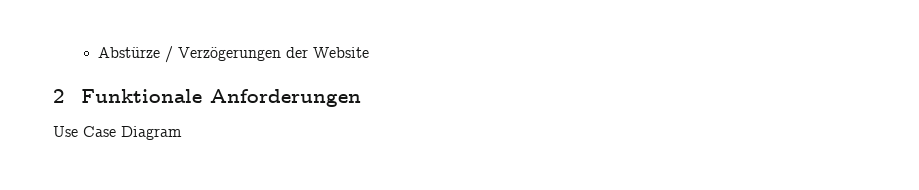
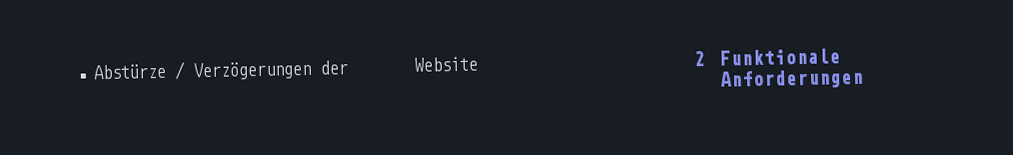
[53,126,182,140] // Use Case Diagram -> (865, 79) none

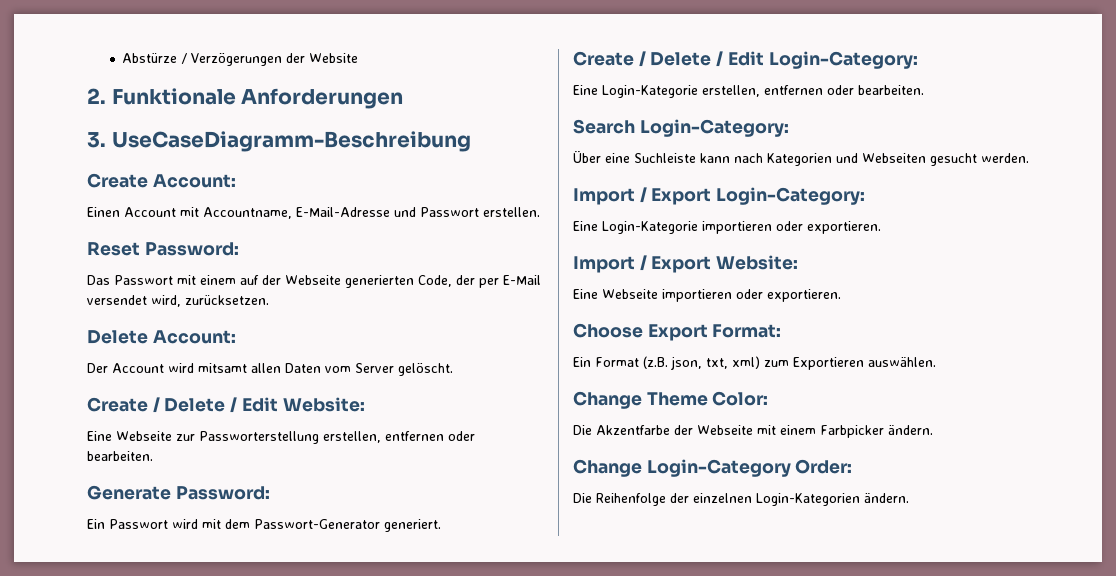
[693,51,705,67] 2 -> [87,88,106,104] 2.
(865, 79) none -> [87,131,471,152] [87,173,236,188] [87,207,540,219] [87,242,239,256] [87,275,541,288] [87,295,269,307] [87,330,236,344] [87,362,453,376] [87,397,365,413] [87,431,475,444] [87,451,153,461] [87,485,270,500] [87,519,441,532] [573,51,918,69] [573,85,924,98] [573,119,789,137] [573,151,1029,166] [573,187,866,205] [573,221,881,234] [573,255,799,273] [573,289,841,302] [573,323,782,341] [573,356,936,370] [573,391,769,409] [573,425,933,438] [573,459,853,477] [573,493,909,506] // 3. UseCaseDiagramm-Beschreibung // Create Account: // Einen Account mit Accountname, E-Mail-Adresse und Passwort erstellen. // Reset Password: // Das Passwort mit einem auf der Webseite generierten Code, der per E-Mail versendet wird, zurücksetzen. // Delete Account: // Der Account wird mitsamt allen Daten vom Server gelöscht. // Create / Delete / Edit Website: // Eine Webseite zur Passworterstellung erstellen, entfernen oder bearbeiten. // Generate Password: // Ein Passwort wird mit dem Passwort-Generator generiert. // Create / Delete / Edit Login-Category: // Eine Login-Kategorie erstellen, entfernen oder bearbeiten. // Search Login-Category: // Über eine Suchleiste kann nach Kategorien und Webseiten gesucht werden. // Import / Export Login-Category: // Eine Login-Kategorie importieren oder exportieren. // Import / Export Website: // Eine Webseite importieren oder exportieren. // Choose Export Format: // Ein Format (z.B. json, txt, xml) zum Exportieren auswählen. // Change Theme Color: // Die Akzentfarbe der Webseite mit einem Farbpicker ändern. // Change Login-Category Order: // Die Reihenfolge der einzelnen Login-Kategorien ändern.

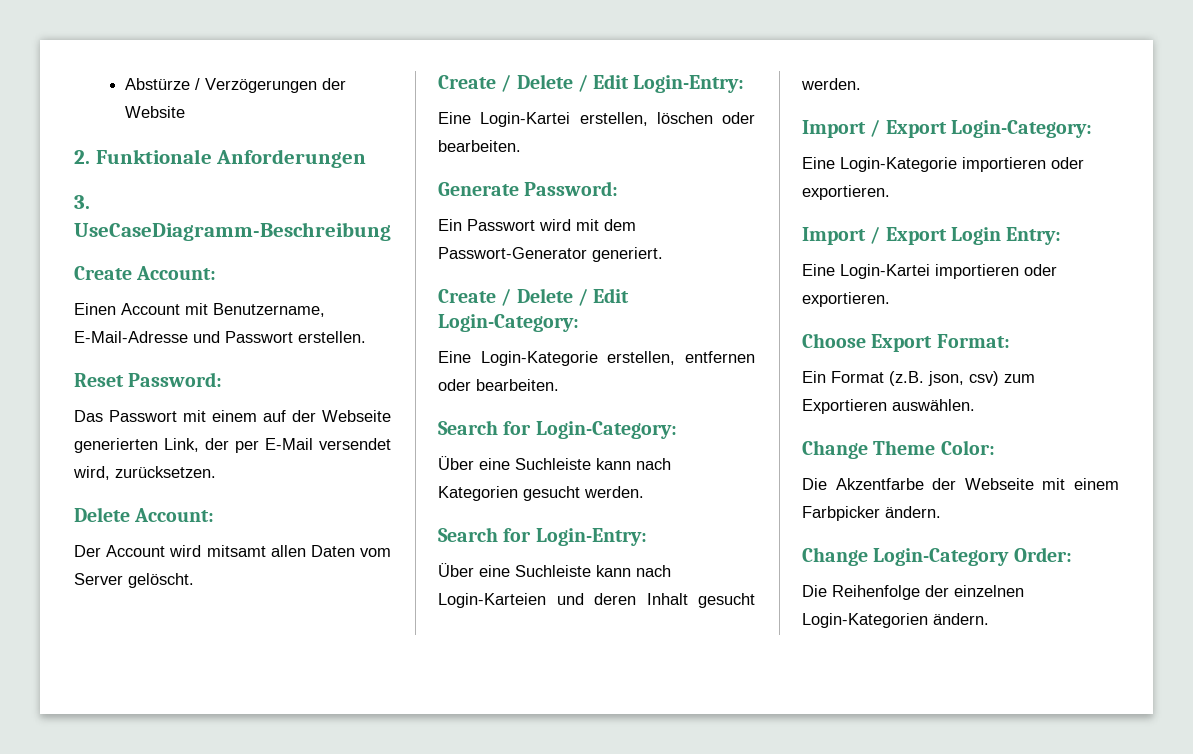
[203,207,292,219] Accountname, -> [213,303,325,317] Benutzername,
[418,275,452,287] Code, -> [164,438,199,452] Link,
[282,397,365,412] [87,431,444,444] Website: // Eine Webseite zur Passworterstellung erstellen, entfernen -> [633,75,745,93] [438,112,713,127] Login-Entry: // Eine Login-Kartei erstellen, löschen
(635, 126) none -> [503,421,532,435] for
[836,153,926,163] und Webseiten -> [523,486,644,501] [438,527,647,546] [438,563,671,577] [438,593,688,608] gesucht werden. // Search for Login-Entry: // Über eine Suchleiste kann nach Login-Karteien und deren Inhalt
[716,255,799,270] [573,289,658,299] Website: // Eine Webseite -> [950,227,1062,245] [802,264,930,279] Login Entry: // Eine Login-Kartei
[706,356,760,369] txt, xml) -> [969,371,999,386] csv)

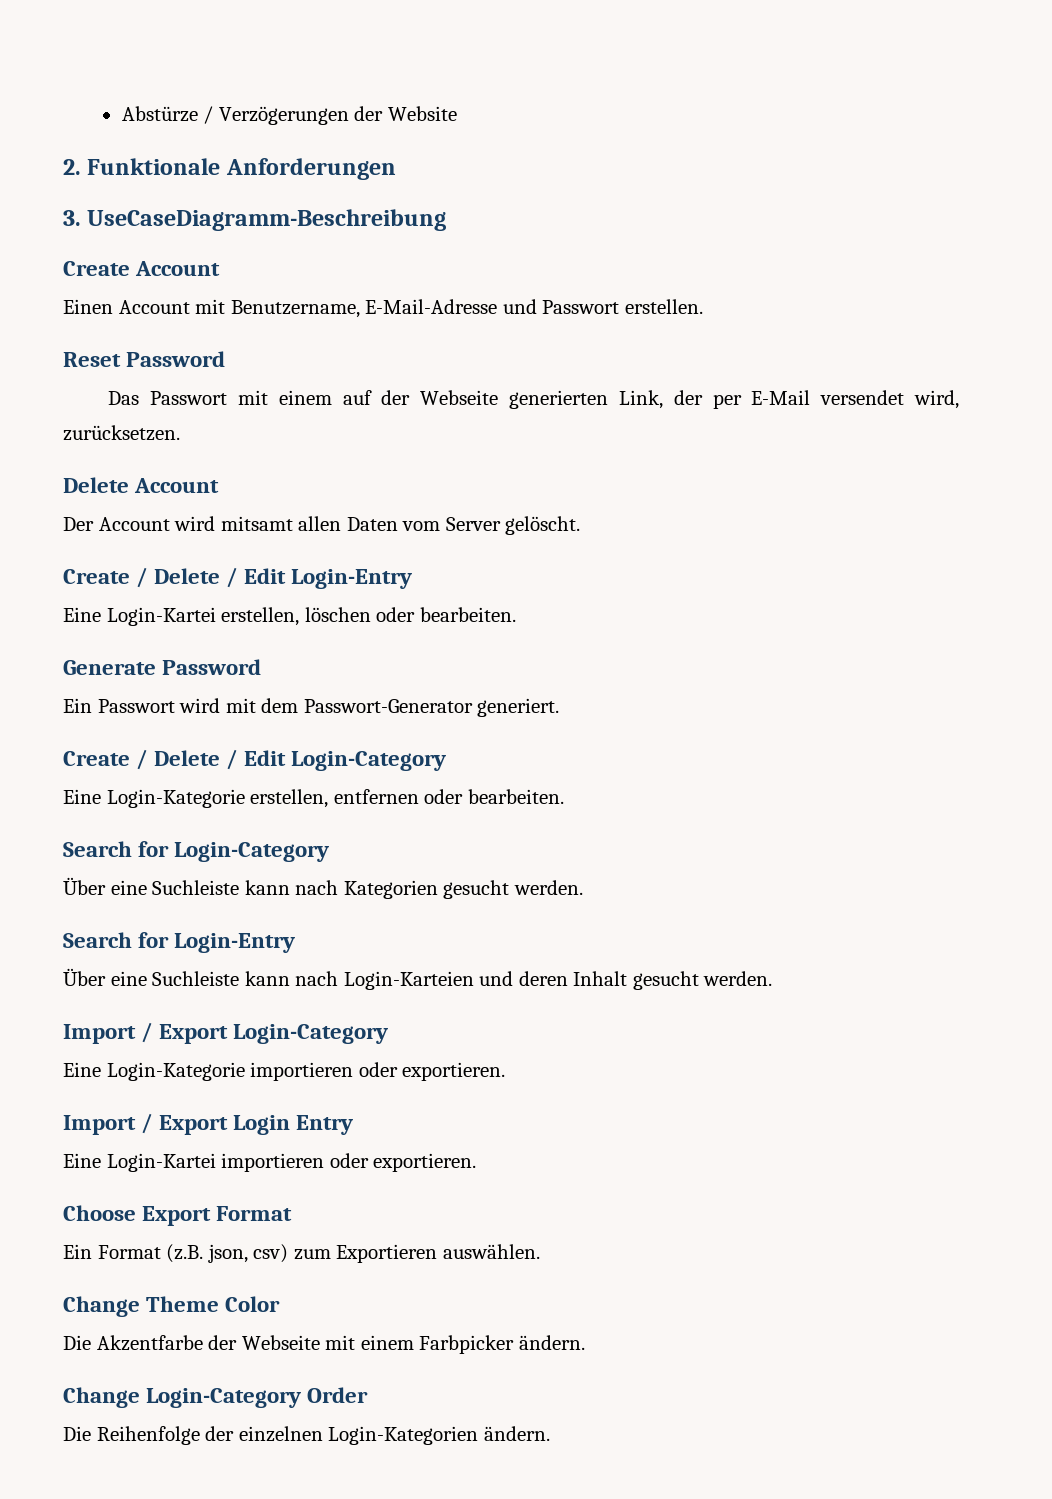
[136,266,217,280] Account: -> [135,261,221,276] Account
[128,372,223,387] Password: -> [126,351,226,367] Password
[134,508,215,522] Account: -> [134,478,220,493] Account
[633,75,745,93] Login-Entry: -> [291,569,413,589] Login-Entry
[524,181,619,196] Password: -> [162,659,262,675] Password
[438,314,579,332] Login-Category: -> [291,751,447,771] Login-Category
[535,421,677,439] Login-Category: -> [174,842,330,862] Login-Category
[535,528,647,546] Login-Entry: -> [174,933,296,953] Login-Entry
[950,120,1092,138] Login-Category: -> [233,1024,389,1044] Login-Category
[1006,227,1062,245] Entry: -> [296,1115,354,1135] Entry
[936,334,1010,348] Format: -> [216,1206,293,1221] Format
[940,440,995,455] Color: -> [225,1296,281,1312] Color
[1013,547,1072,562] Order: -> [307,1387,369,1403] Order

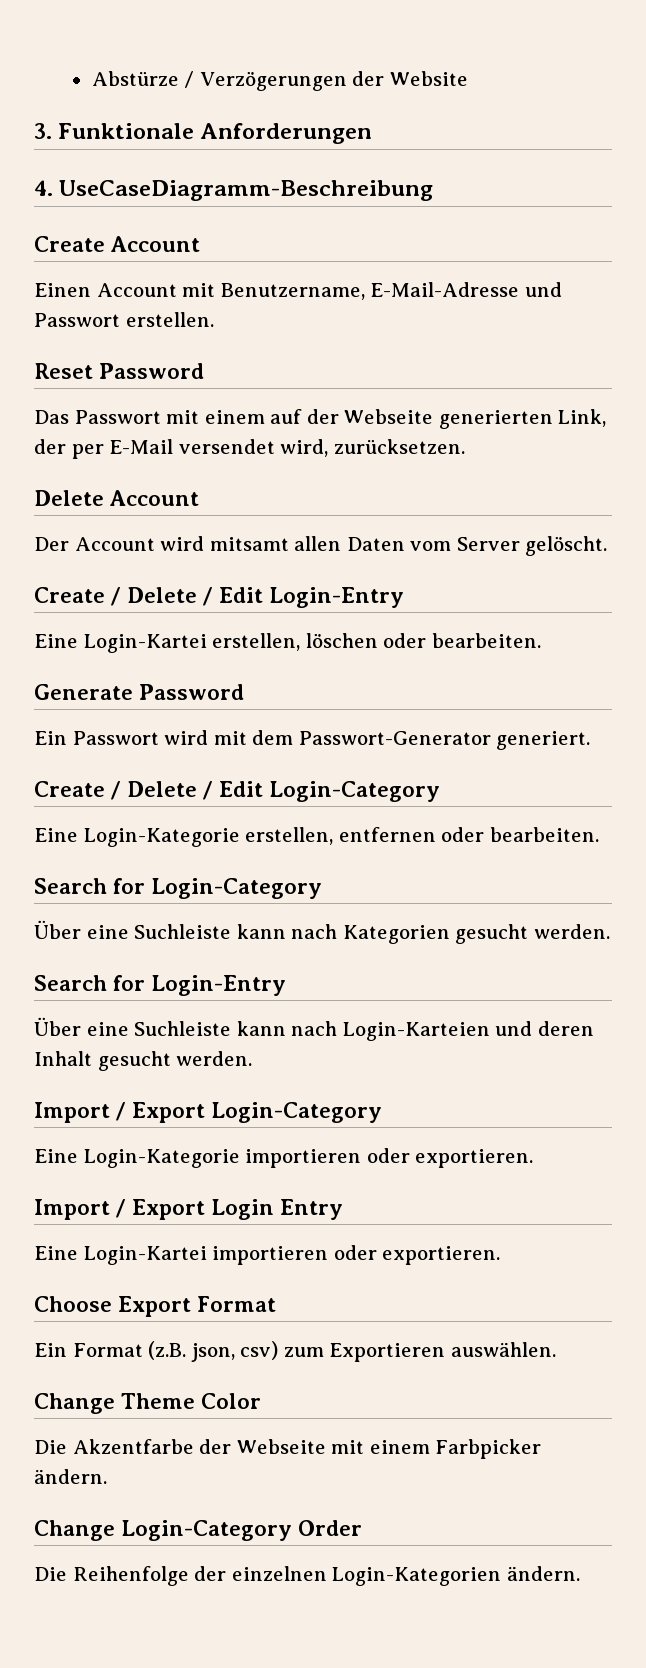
[63,159,81,175] 2. -> [34,123,52,139] 3.
[63,210,81,226] 3. -> [34,180,53,196] 4.

